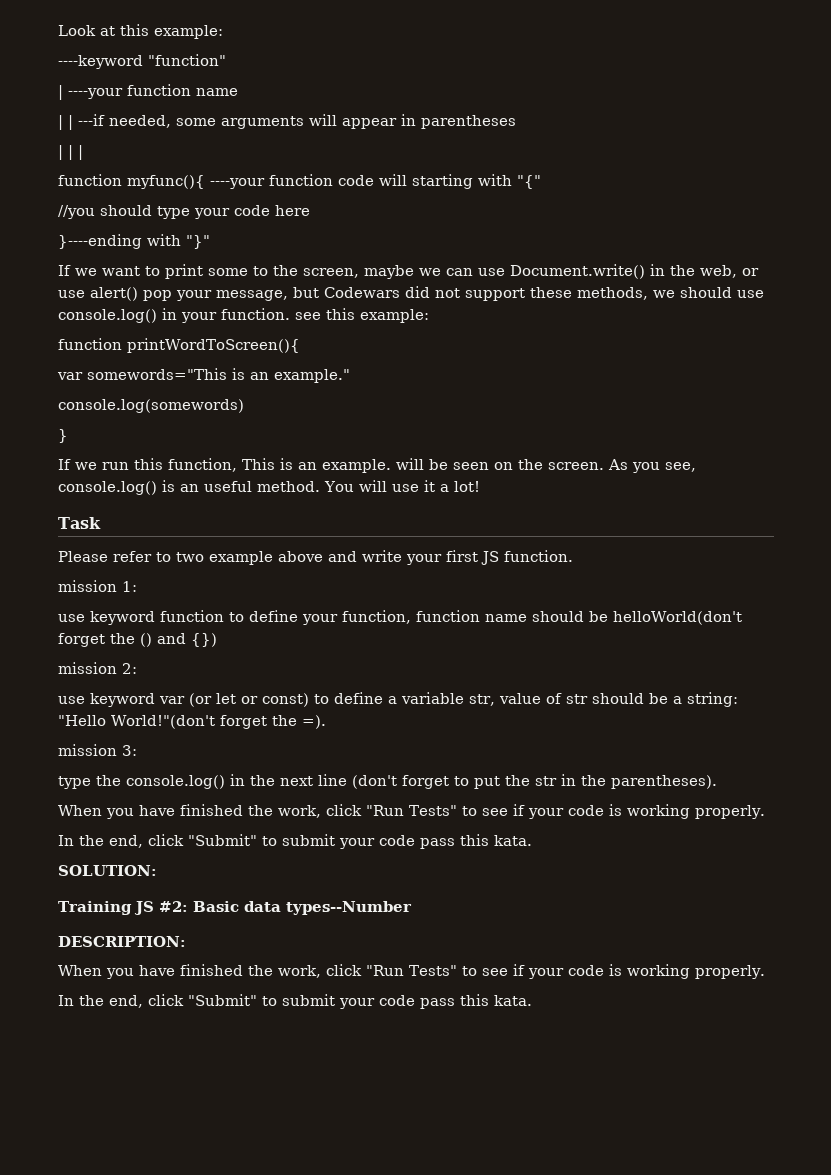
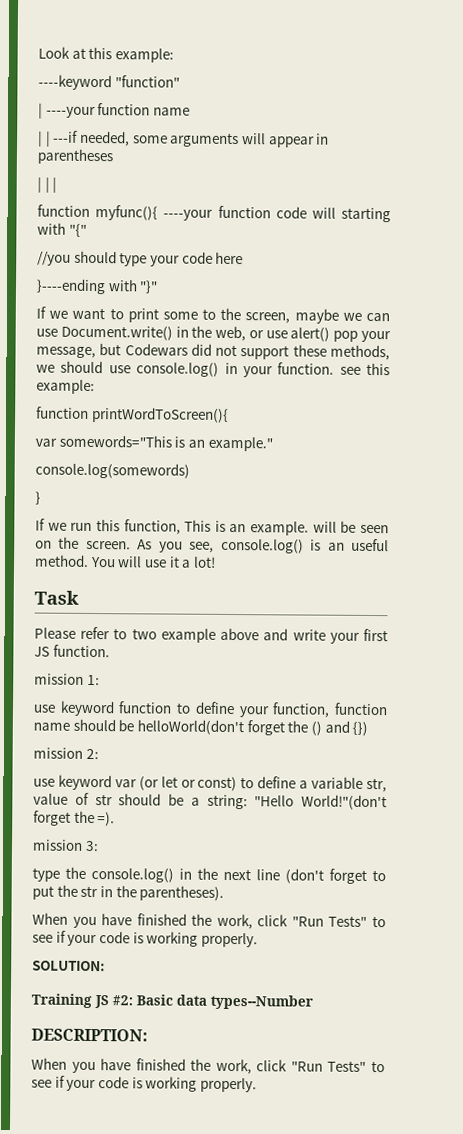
[58,834,532,849] // In the end, click "Submit" to submit your code pass this kata. -> (258, 940) none
[58,994,532,1009] // In the end, click "Submit" to submit your code pass this kata. -> (257, 1085) none

